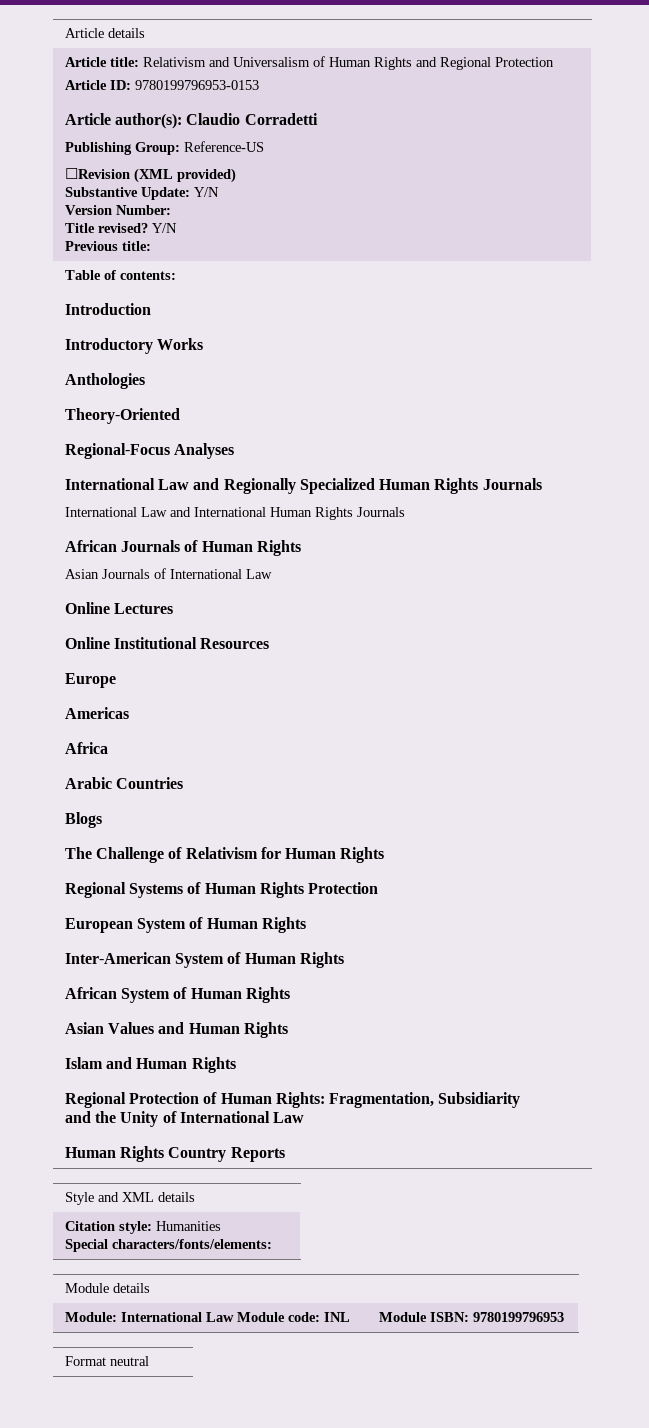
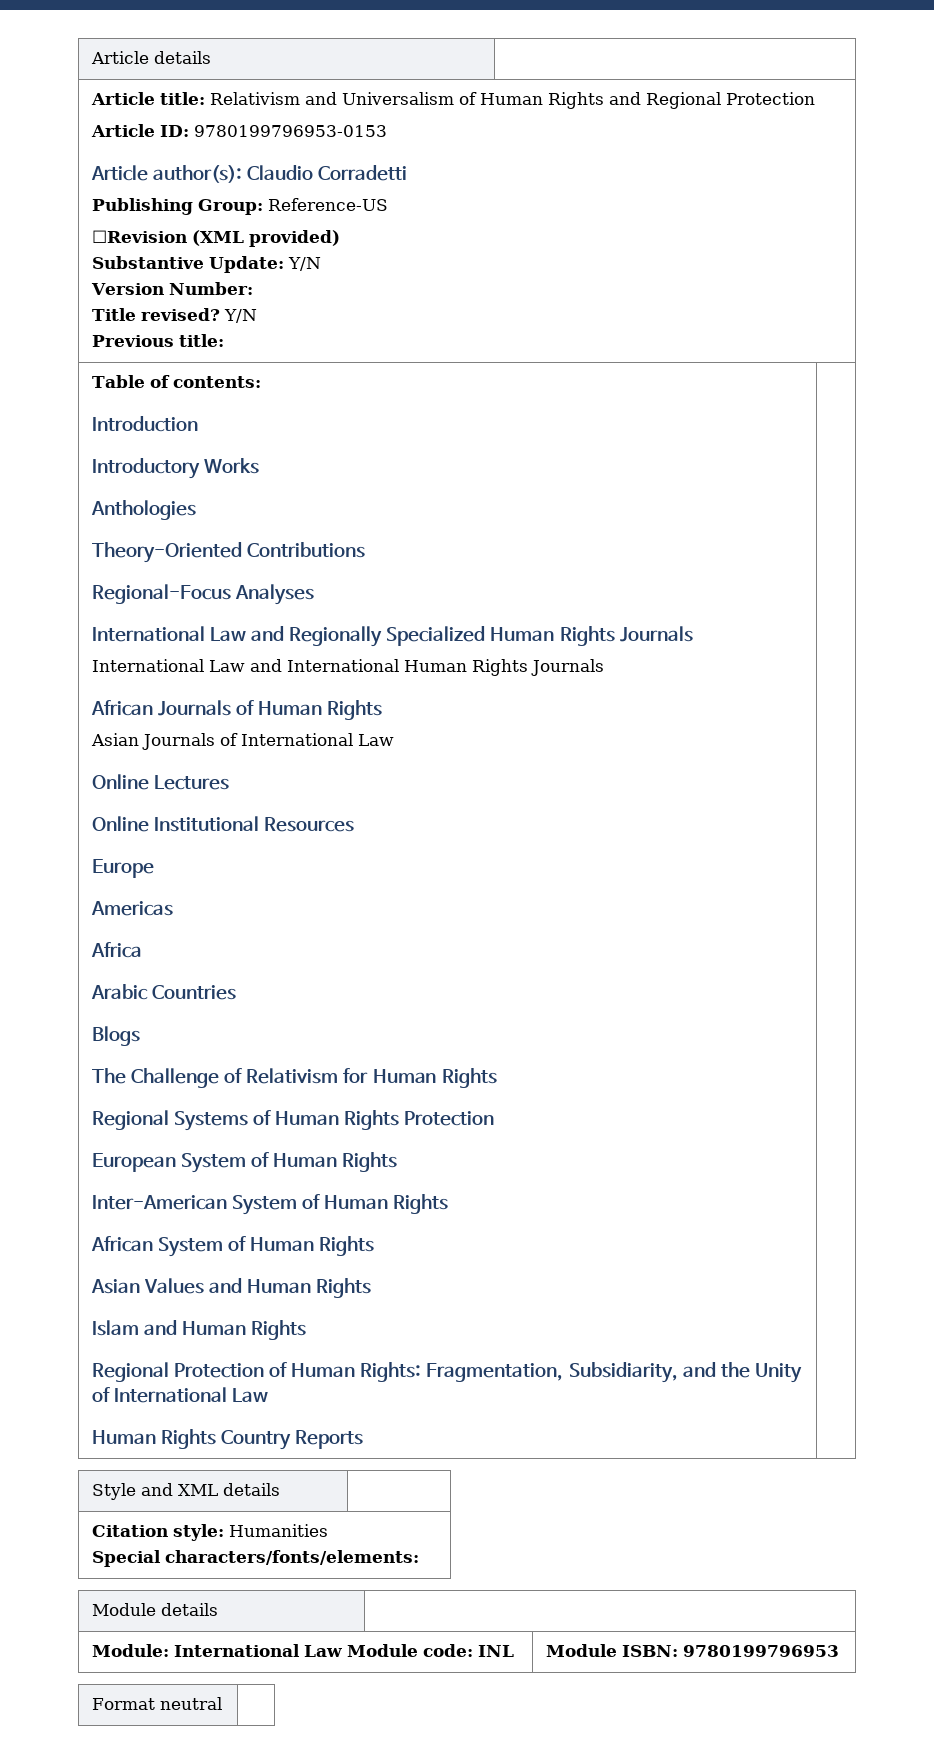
(180, 416) none -> [246,542,365,558] Contributions
[438,1092,521,1108] Subsidiarity -> [568,1362,678,1383] Subsidiarity,

